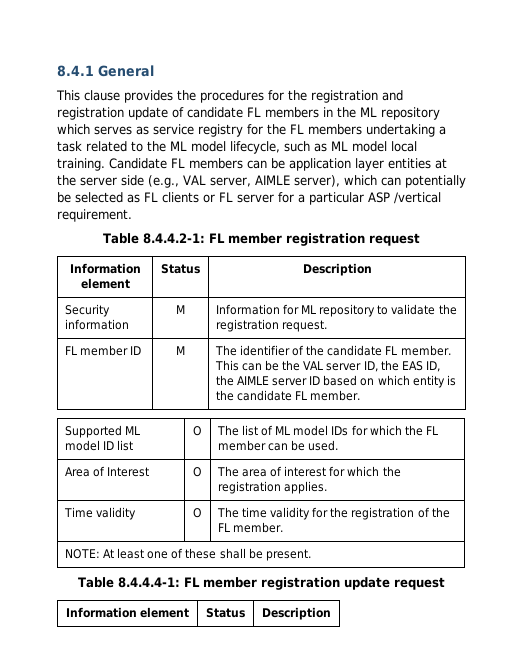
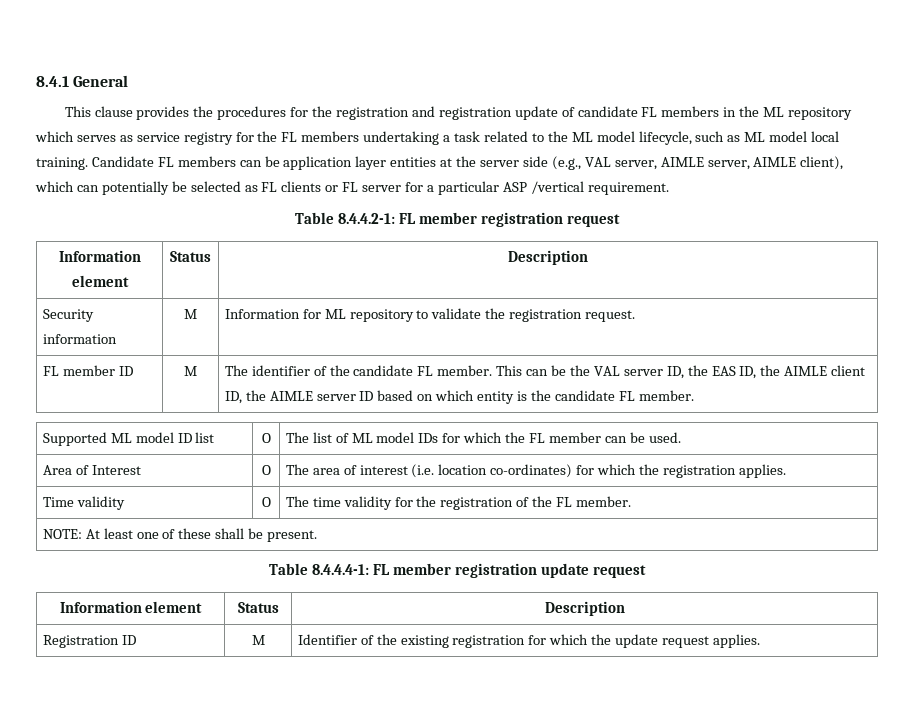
[294,175,340,187] server), -> [707,156,844,170] server, AIMLE client),
(269, 380) none -> [831,365,866,376] [224,390,313,404] client ID, the AIMLE
(327, 471) none -> [411,464,573,478] (i.e. location co-ordinates)
(331, 613) none -> [42,635,136,648] [251,635,265,645] [297,634,760,648] // Registration ID | M | Identifier of the existing registration for which the update request applies.

